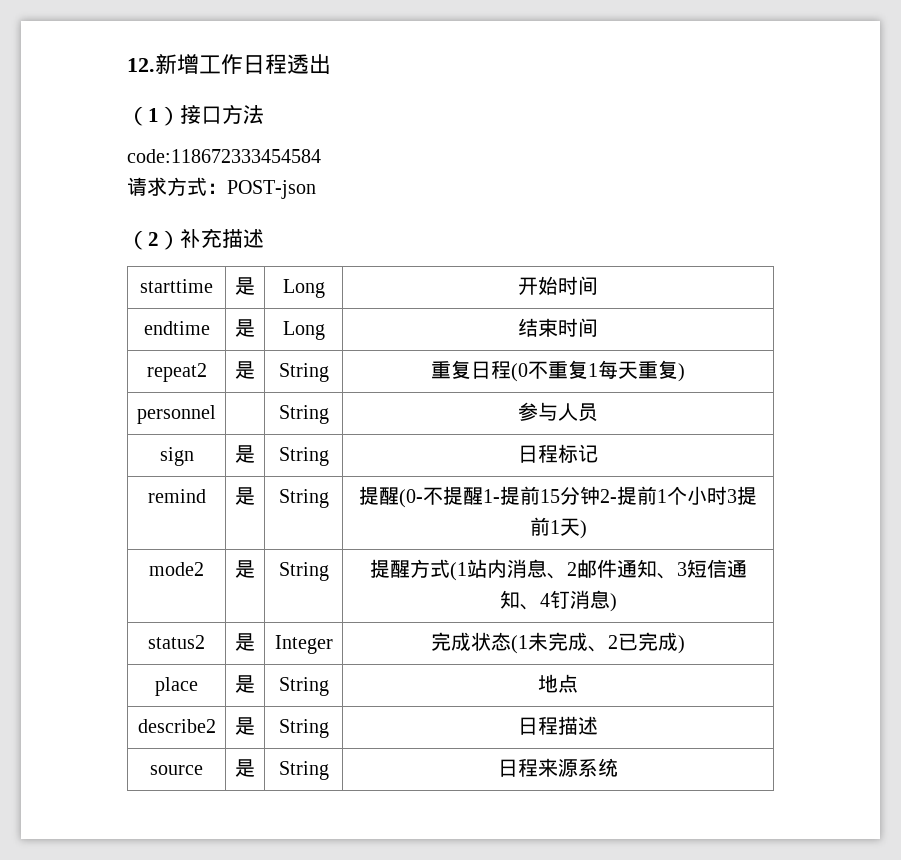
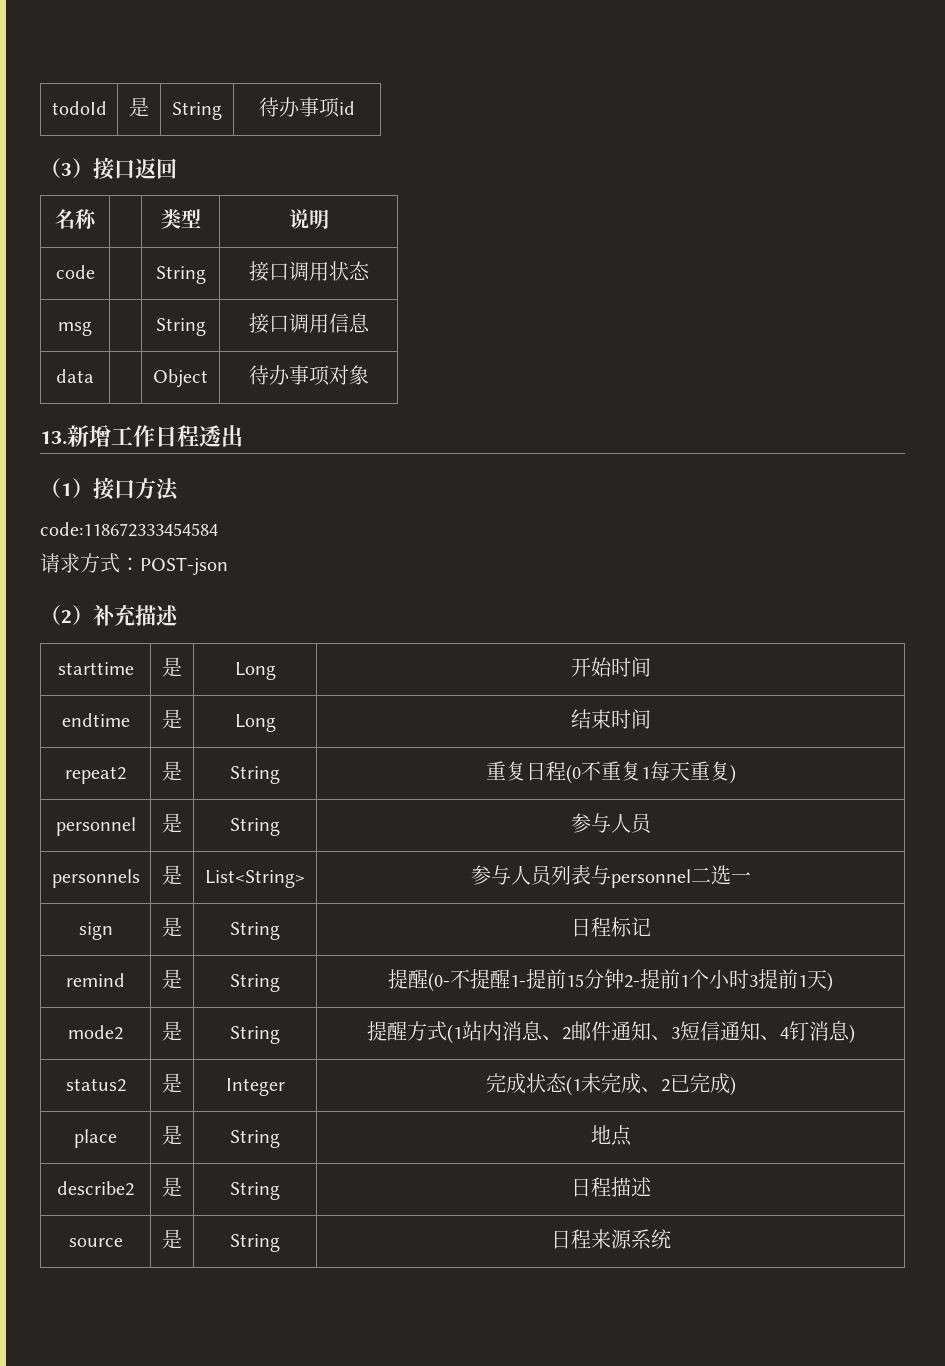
[127,58,155,72] 12. -> [51,101,107,115] [129,97,149,117] [172,102,222,120] [259,97,356,118] [40,157,177,180] [55,209,97,229] [160,209,201,229] [288,209,329,229] [55,265,95,279] [155,266,206,284] [248,261,370,282] [58,321,92,336] [155,318,206,336] [248,313,370,334] [56,369,94,383] [153,369,208,388] [248,365,369,386] [40,431,67,445] todoId | 是 | String | 待办事项id // （3）接口返回 // 名称 | | 类型 | 说明 // code | | String | 接口调用状态 // msg | | String | 接口调用信息 // data | | Object | 待办事项对象 // 13.
(216, 414) none -> [162,813,182,833] 是
(598, 412) none -> [51,869,140,888] [162,865,182,885] [205,870,305,888] [470,865,751,888] // personnels | 是 | List<String> | 参与人员列表与personnel二选一

